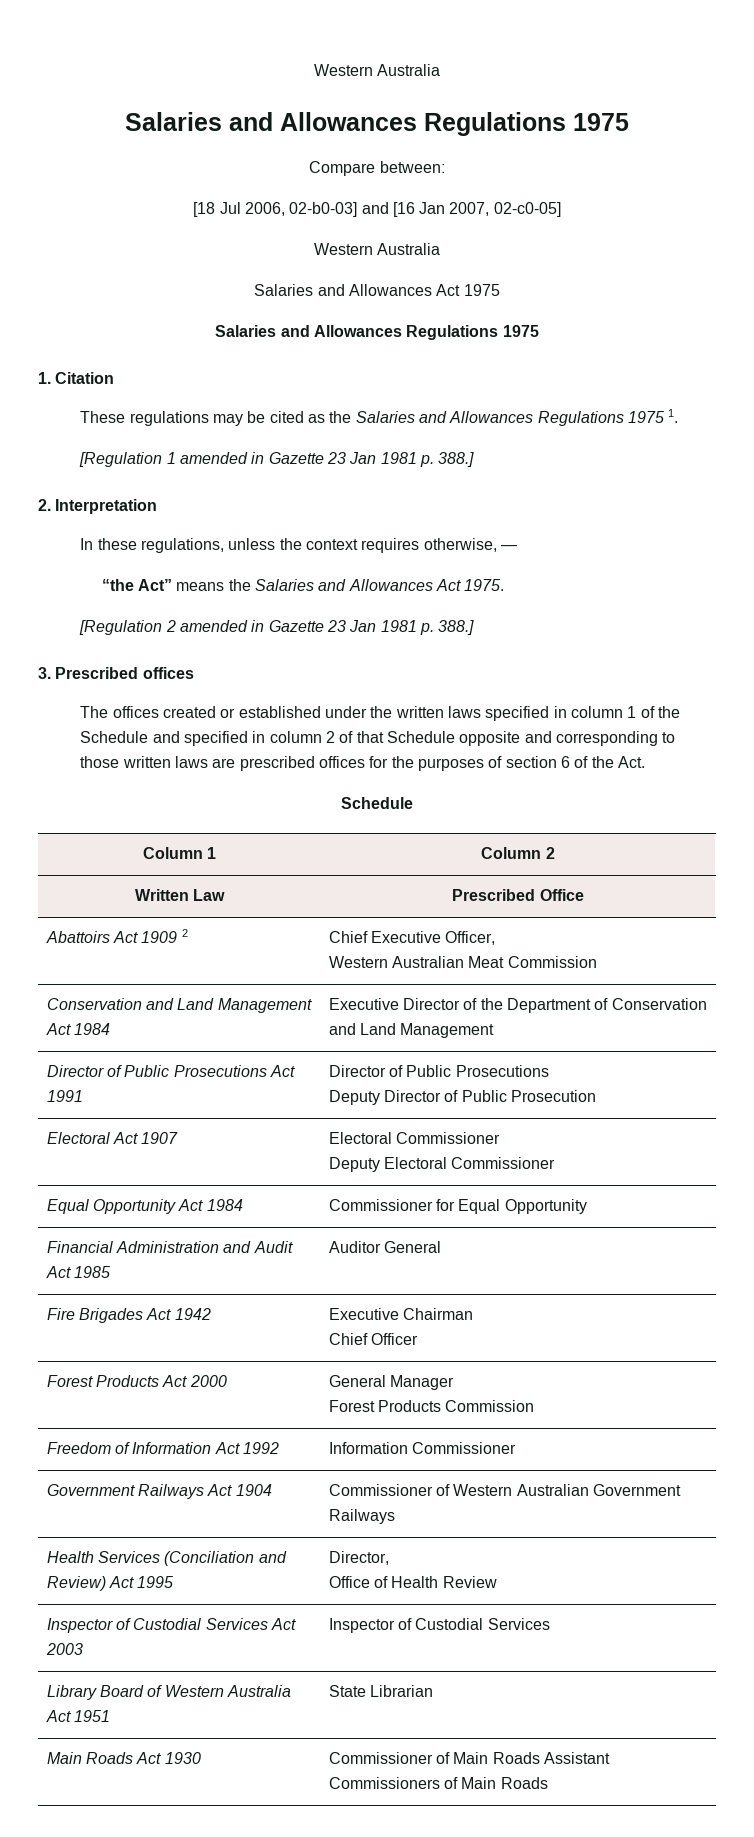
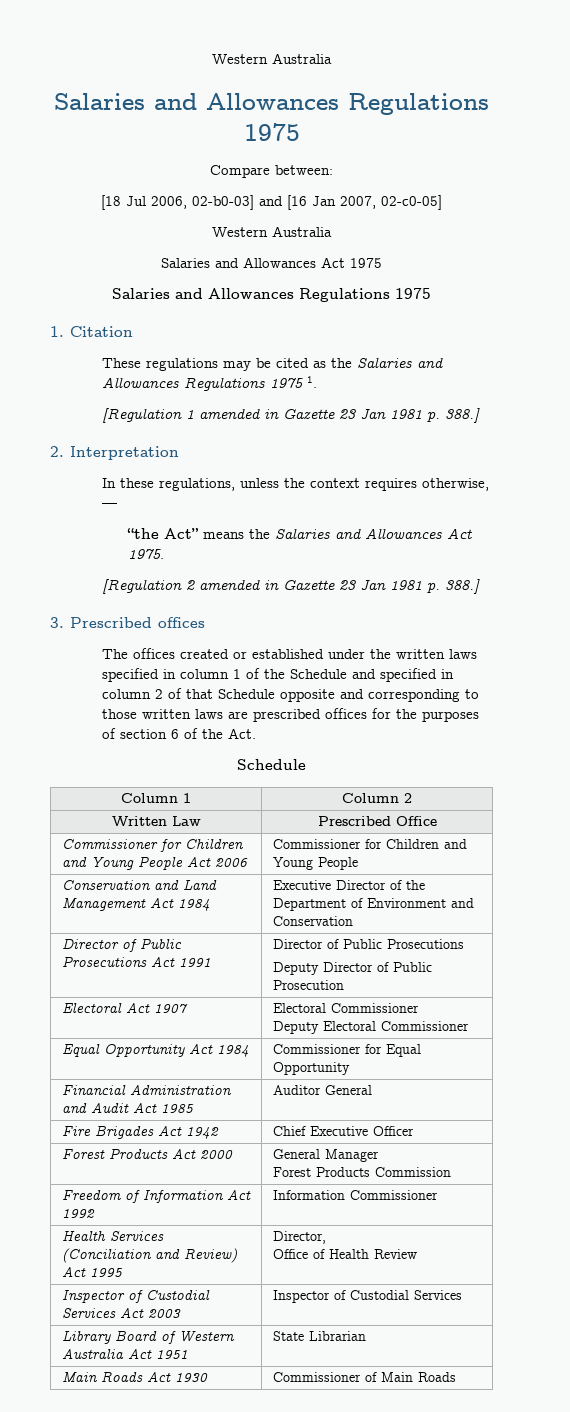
[45,929,188,943] [328,931,496,945] [328,956,597,968] Abattoirs Act 1909 2 | Chief Executive Officer, // Western Australian Meat Commission -> [61,839,244,852] [61,856,248,870] [272,839,467,849] [272,857,358,870] Commissioner for Children and Young People Act 2006 | Commissioner for Children and Young People
[611,998,707,1010] [328,1023,495,1038] Conservation and Land Management -> [366,898,474,908] [272,916,353,926] Environment and Conservation
[328,1308,474,1320] [328,1333,368,1345] Executive Chairman // Chief -> [272,1126,368,1136] Chief Executive
[46,1484,272,1499] [328,1484,681,1496] [328,1509,395,1524] // Government Railways Act 1904 | Commissioner of Western Australian Government Railways -> (438, 1195) none
[543,1752,610,1764] [328,1777,548,1789] Assistant Commissioners of Main Roads -> (456, 1377) none

